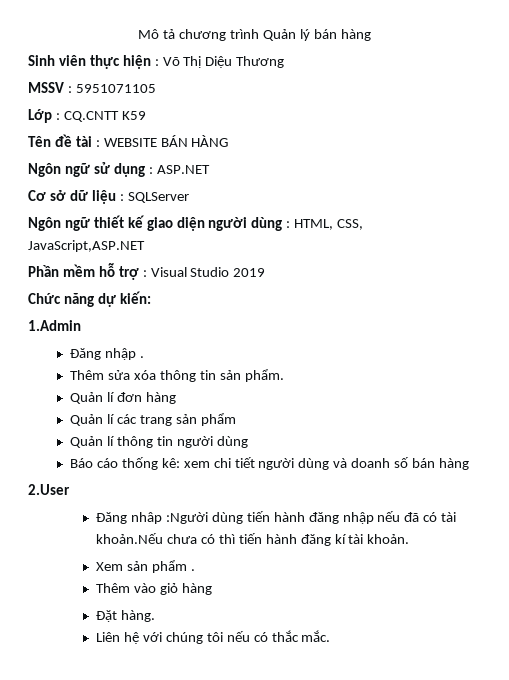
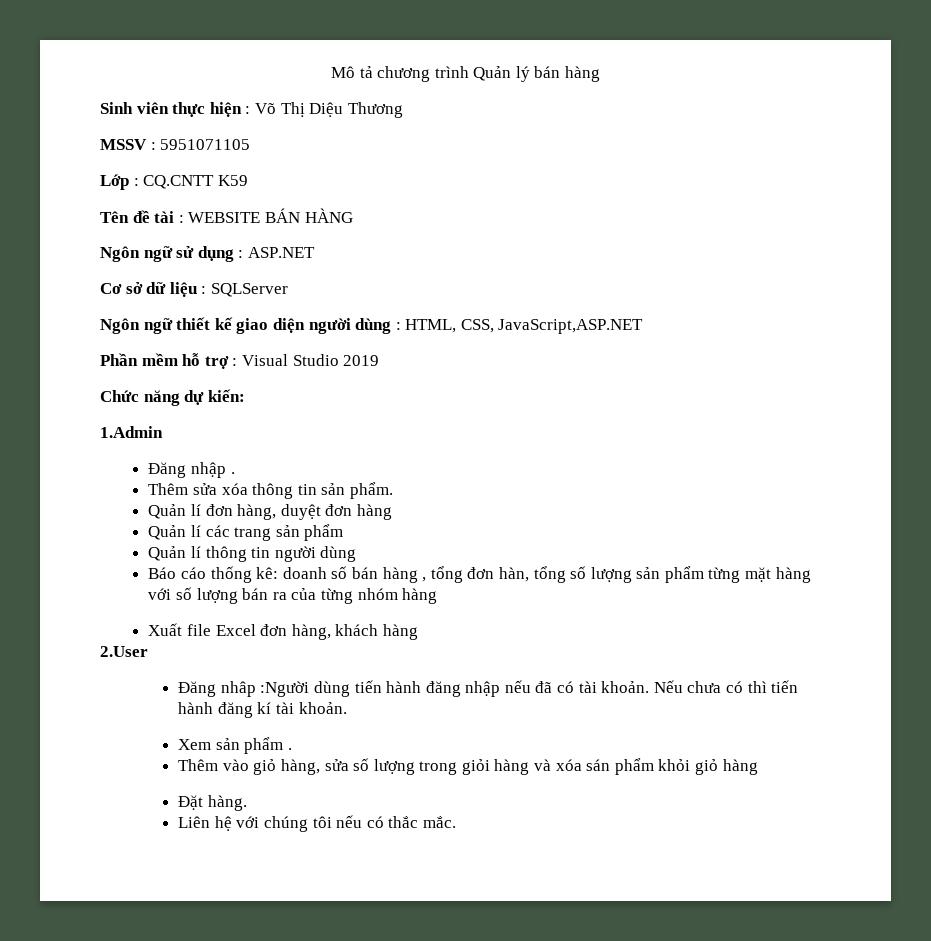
(142, 397) none -> [237,504,353,520] hàng, duyệt đơn
[183,457,436,470] xem chi tiết người dùng và doanh số bán -> [282,566,811,583] [148,587,438,604] [148,623,379,640] doanh số bán hàng , tổng đơn hàn, tổng số lượng sản phẩm từng mặt hàng với số lượng bán ra của từng nhóm hàng // Xuất file Excel đơn hàng, khách
[96,533,164,544] khoản.Nếu -> [601,680,683,693] khoản. Nếu
(178, 589) none -> [280,758,719,775] hàng, sửa số lượng trong giỏi hàng và xóa sán phẩm khỏi giỏ

